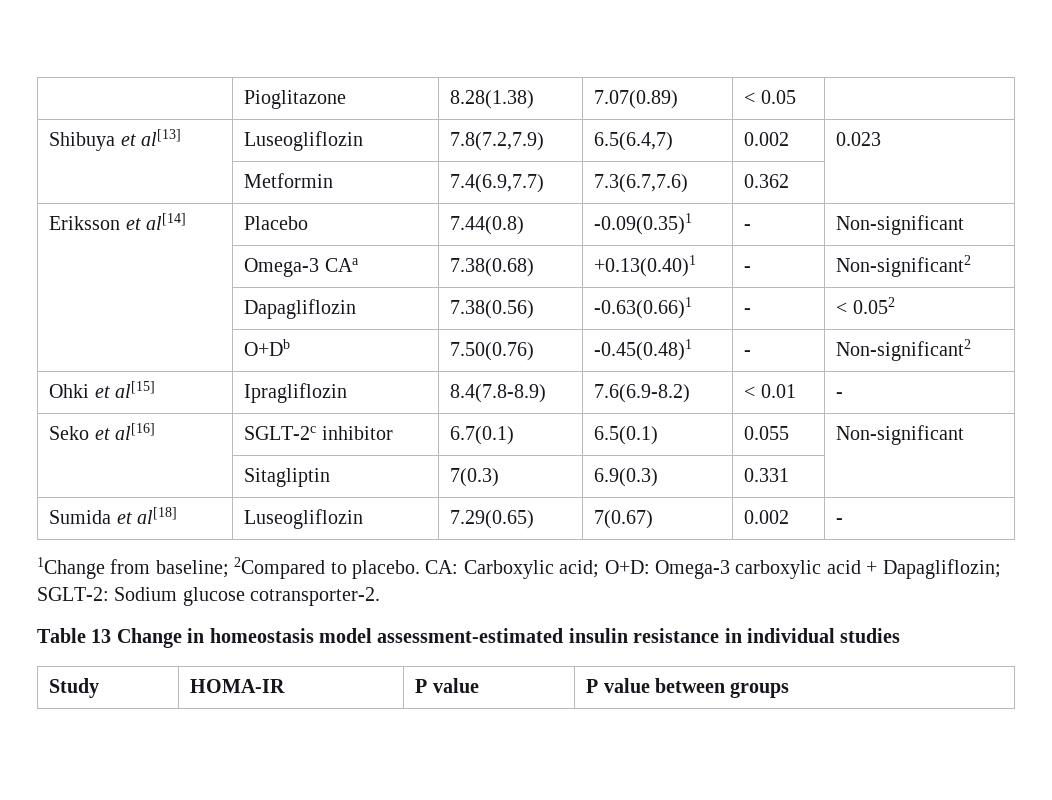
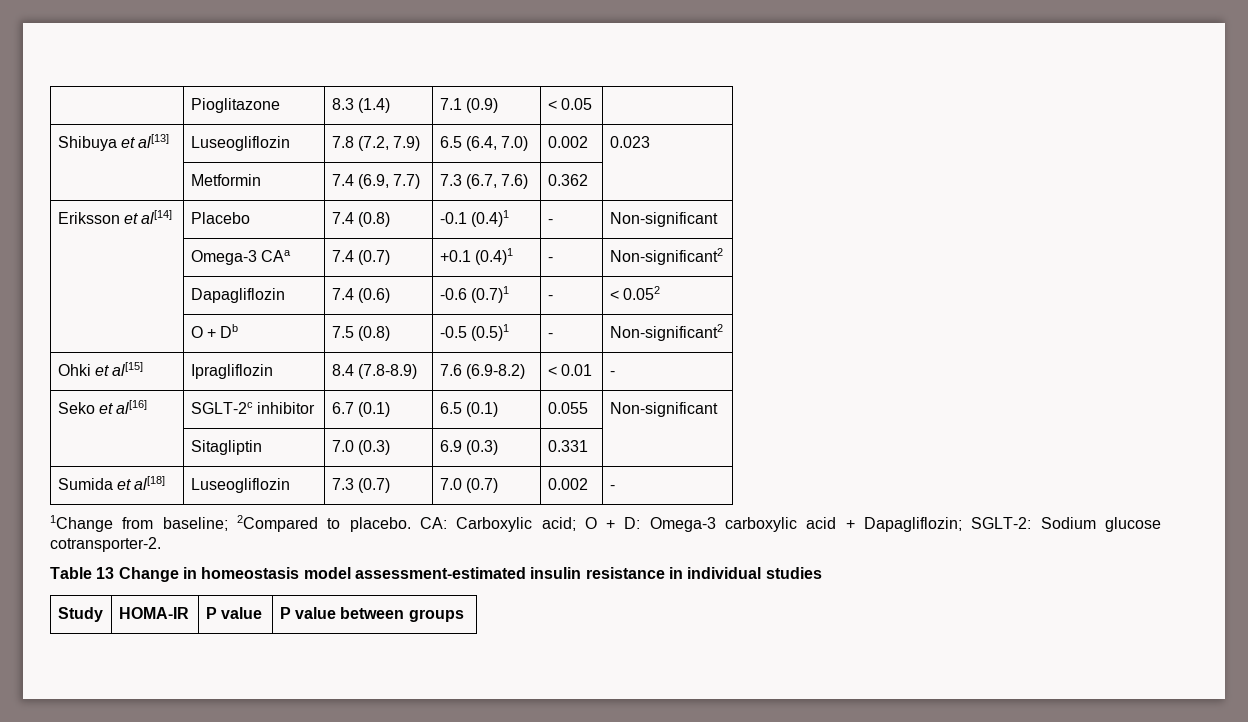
[450,90,535,109] [594,90,679,109] 8.28(1.38) | 7.07(0.89) -> [331,98,391,113] [439,98,499,113] 8.3 (1.4) | 7.1 (0.9)
[450,132,545,151] [594,132,674,151] [744,132,790,146] [836,132,882,146] [244,173,334,188] [450,174,545,193] [594,174,689,193] 7.8(7.2,7.9) | 6.5(6.4,7) | 0.002 | 0.023 // | Metformin | 7.4(6.9,7.7) | 7.3(6.7,7.6) -> [331,136,421,151] [439,136,529,151] [547,136,588,148] [609,136,650,148] [190,174,261,186] [331,174,421,189] [439,174,529,189] 7.8 (7.2, 7.9) | 6.5 (6.4, 7.0) | 0.002 | 0.023 // | Metformin | 7.4 (6.9, 7.7) | 7.3 (6.7, 7.6)
[450,216,525,235] [594,213,693,235] 7.44(0.8) | -0.09(0.35)1 -> [331,212,391,227] [439,210,510,227] 7.4 (0.8) | -0.1 (0.4)1
[450,258,535,277] [594,255,697,277] 7.38(0.68) | +0.13(0.40)1 -> [331,250,391,265] [439,248,514,265] 7.4 (0.7) | +0.1 (0.4)1
[450,300,535,319] [594,297,693,319] 7.38(0.56) | -0.63(0.66)1 -> [331,288,391,303] [439,286,510,303] 7.4 (0.6) | -0.6 (0.7)1
[244,339,291,356] [450,342,535,361] [594,339,693,361] O+Db | 7.50(0.76) | -0.45(0.48)1 -> [190,324,239,338] [331,326,391,341] [439,324,510,341] O + Db | 7.5 (0.8) | -0.5 (0.5)1
[450,384,547,403] [594,384,691,403] 8.4(7.8-8.9) | 7.6(6.9-8.2) -> [331,364,418,379] [439,364,526,379] 8.4 (7.8-8.9) | 7.6 (6.9-8.2)
[450,426,515,445] [594,426,659,445] 6.7(0.1) | 6.5(0.1) -> [331,402,391,417] [439,402,499,417] 6.7 (0.1) | 6.5 (0.1)
[450,468,500,487] [594,468,659,487] 7(0.3) | 6.9(0.3) -> [331,440,391,455] [439,440,499,455] 7.0 (0.3) | 6.9 (0.3)
[450,510,535,529] [594,510,654,529] 7.29(0.65) | 7(0.67) -> [331,478,391,493] [439,478,499,493] 7.3 (0.7) | 7.0 (0.7)
[604,560,650,574] O+D: -> [584,517,641,529] O + D:

